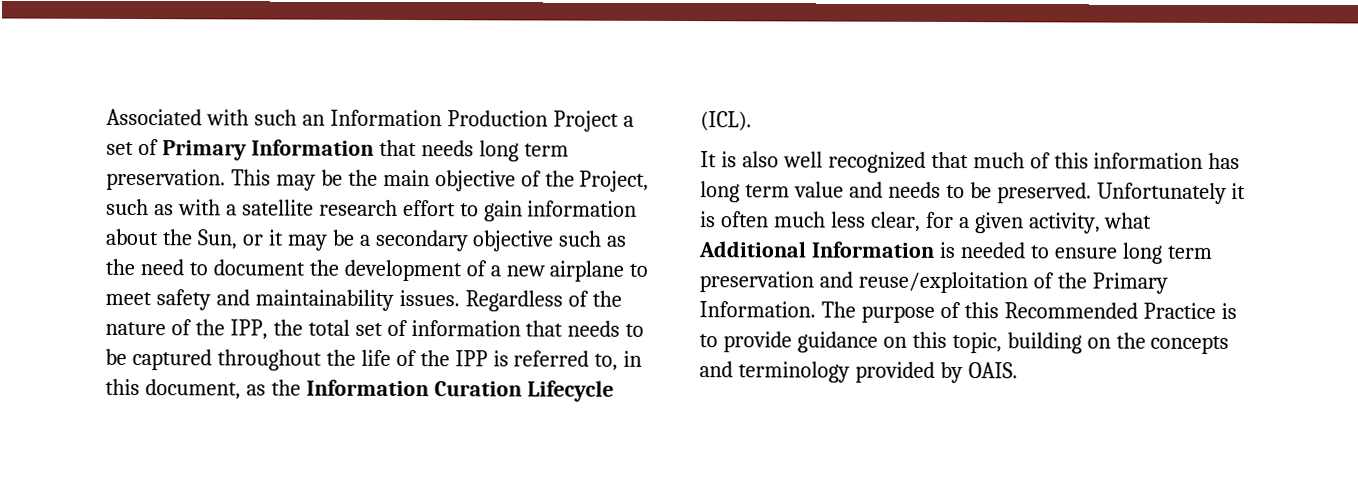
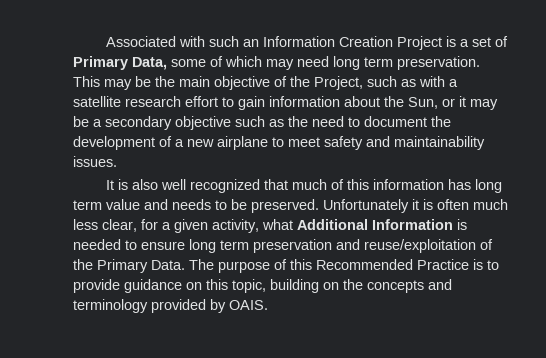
[446,110,619,132] Production Project -> [339,36,457,50] Creation Project is
[250,139,474,157] Information that needs -> [132,56,329,70] Data, some of which may need
[464,290,622,312] [105,319,645,340] [105,348,643,371] [105,378,614,402] [700,111,752,132] Regardless of the nature of the IPP, the total set of information that needs to be captured throughout the life of the IPP is referred to, in this document, as the Information Curation Lifecycle (ICL). -> (117, 161) none
[699,301,816,318] Information. -> [151,260,185,270] Data.

